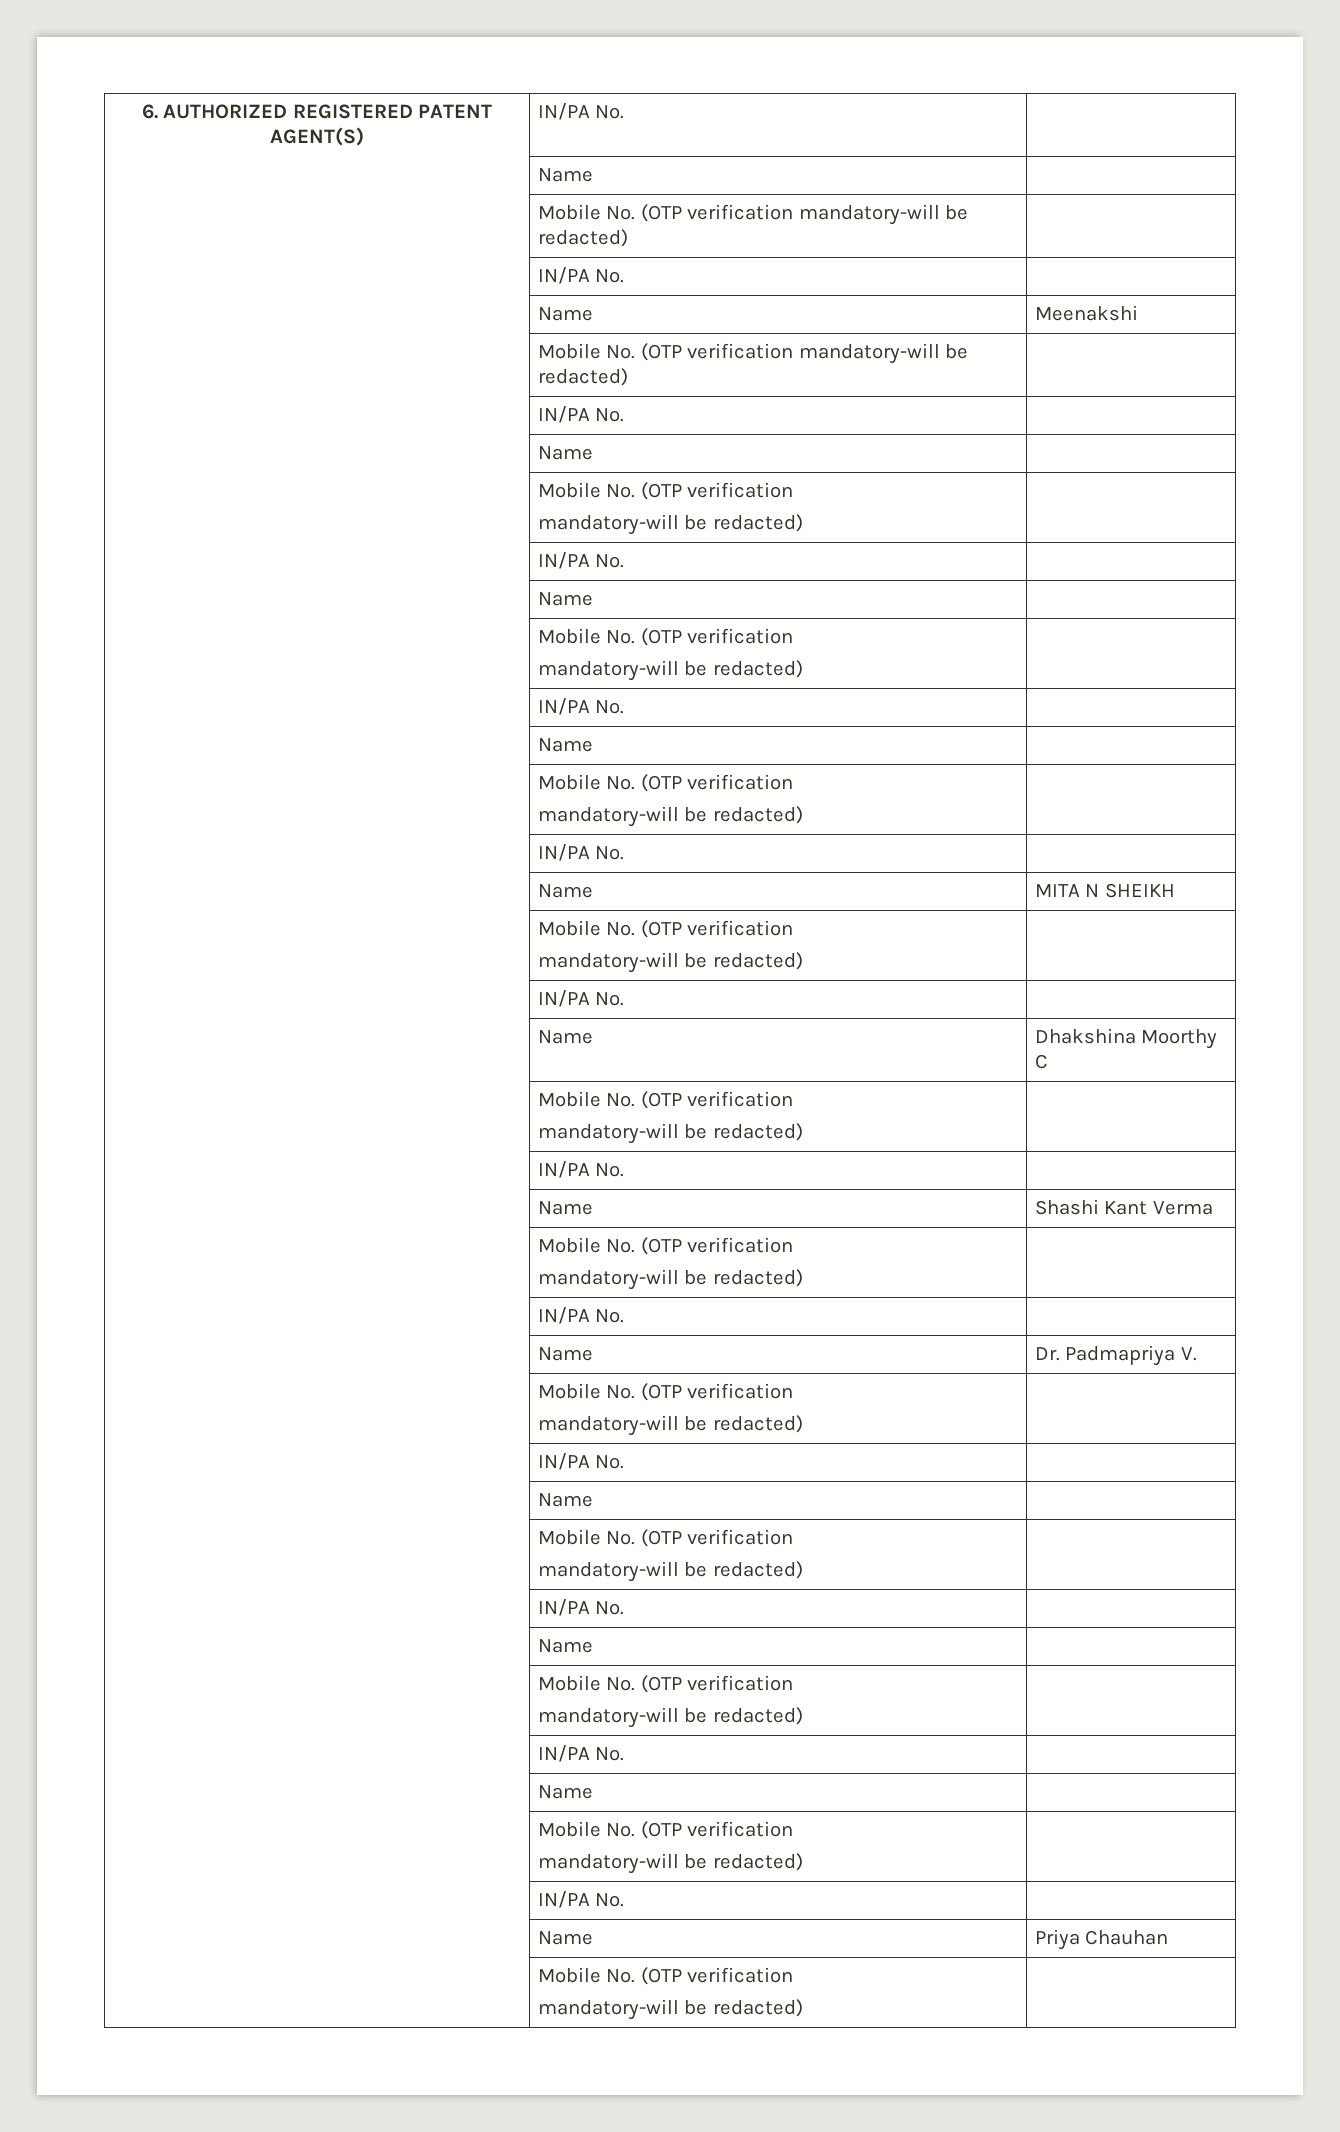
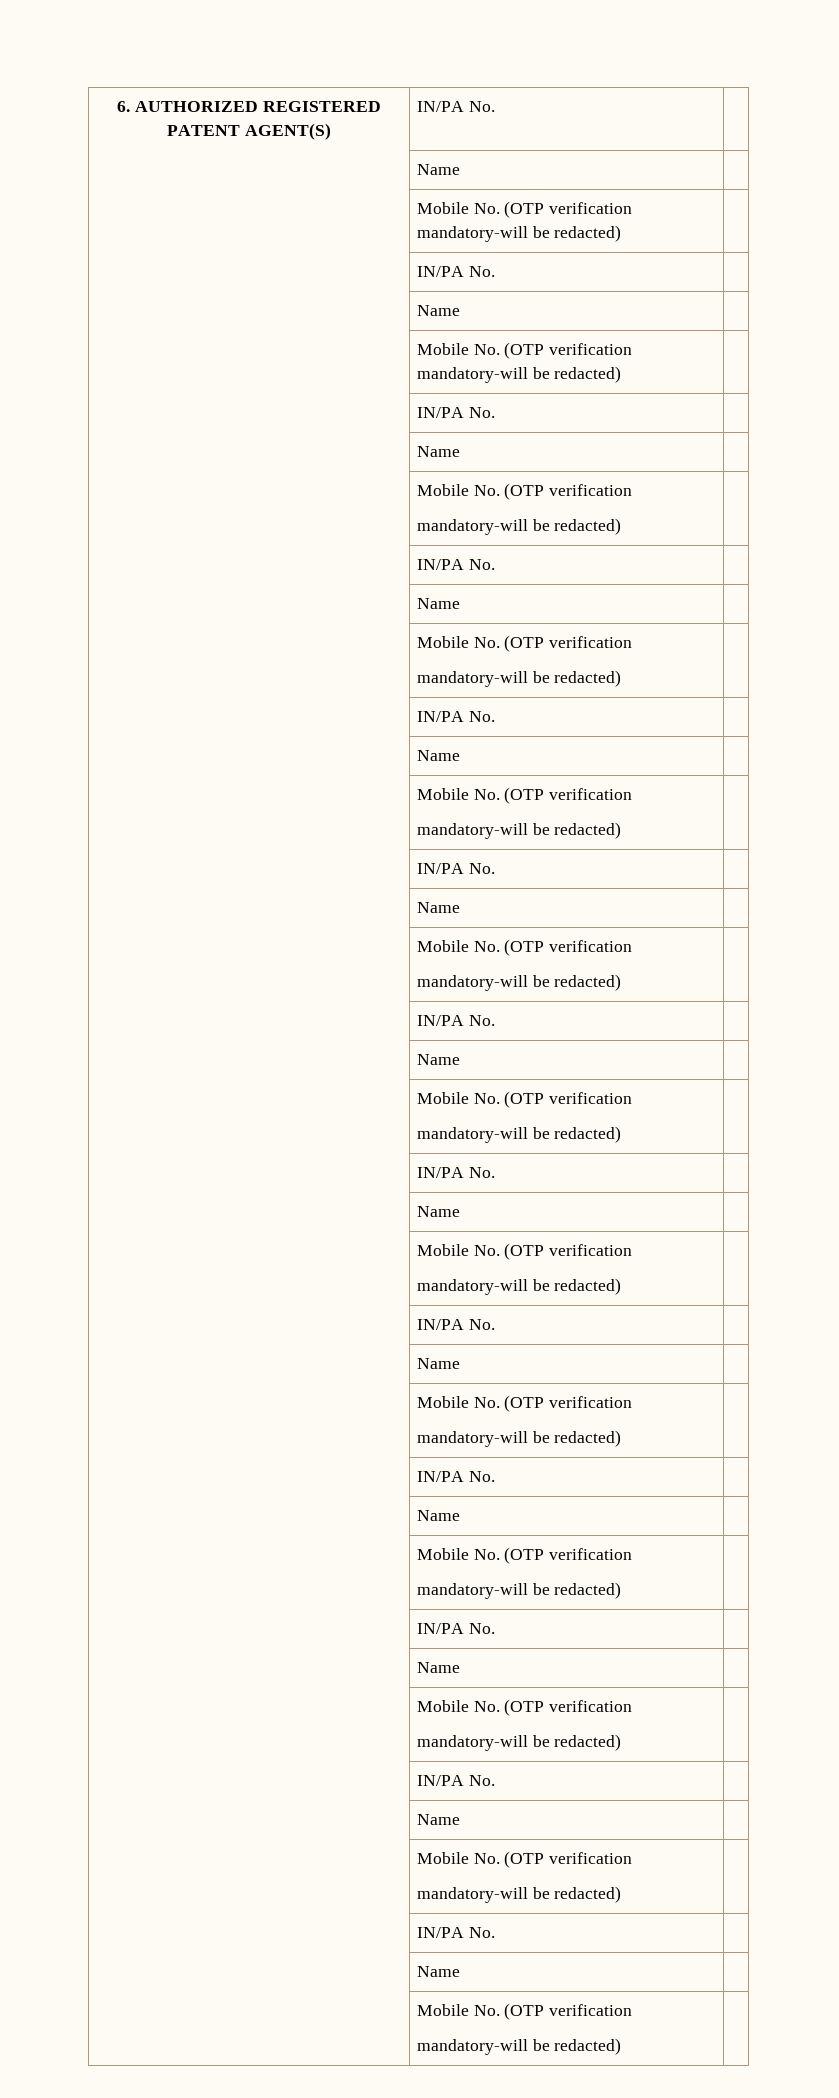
[1034,305,1138,321] Meenakshi -> (460, 310) none
[537,884,593,898] [1034,883,1175,898] [537,920,794,938] [537,952,803,973] [537,990,625,1007] [537,1030,593,1044] [1034,1028,1218,1049] [1034,1054,1048,1069] [537,1091,794,1109] [537,1123,803,1144] [537,1161,625,1178] [537,1201,593,1215] [1034,1199,1213,1215] [537,1237,794,1255] [537,1269,803,1290] [537,1307,625,1324] [537,1347,593,1361] [1034,1345,1197,1366] [537,1383,794,1401] [537,1415,803,1436] [537,1453,625,1470] [537,1493,593,1507] [537,1529,794,1547] [537,1561,803,1582] [537,1599,625,1616] [537,1639,593,1653] [537,1675,794,1693] [537,1707,803,1728] [537,1745,625,1762] // | Name | MITA N SHEIKH // | Mobile No. (OTP verification // mandatory-will be redacted) | // | IN/PA No. | // | Name | Dhakshina Moorthy C // | Mobile No. (OTP verification // mandatory-will be redacted) | // | IN/PA No. | // | Name | Shashi Kant Verma // | Mobile No. (OTP verification // mandatory-will be redacted) | // | IN/PA No. | // | Name | Dr. Padmapriya V. // | Mobile No. (OTP verification // mandatory-will be redacted) | // | IN/PA No. | // | Name | // | Mobile No. (OTP verification // mandatory-will be redacted) | // | IN/PA No. | // | Name | // | Mobile No. (OTP verification // mandatory-will be redacted) | // | IN/PA No. | -> (495, 868) none
[1034,1929,1169,1950] [537,1967,794,1985] [537,1999,803,2020] Priya Chauhan // | Mobile No. (OTP verification // mandatory-will be redacted) | -> [416,1091,633,1108] [416,1126,622,1143] [416,1167,495,1178] [416,1206,460,1217] [416,1243,633,1260] [416,1278,622,1295] [416,1319,495,1330] [416,1358,460,1369] [416,1395,633,1412] [416,1430,622,1447] [416,1471,495,1482] [416,1510,460,1521] [416,1547,633,1564] [416,1582,622,1599] [416,1623,495,1634] [416,1662,460,1673] [416,1699,633,1716] [416,1734,622,1751] [416,1775,495,1786] [416,1814,460,1825] [416,1851,633,1868] [416,1886,622,1903] [416,1927,495,1938] [416,1966,460,1977] [416,2003,633,2020] [416,2038,622,2055] // | Mobile No. (OTP verification // mandatory-will be redacted) | // | IN/PA No. | // | Name | // | Mobile No. (OTP verification // mandatory-will be redacted) | // | IN/PA No. | // | Name | // | Mobile No. (OTP verification // mandatory-will be redacted) | // | IN/PA No. | // | Name | // | Mobile No. (OTP verification // mandatory-will be redacted) | // | IN/PA No. | // | Name | // | Mobile No. (OTP verification // mandatory-will be redacted) | // | IN/PA No. | // | Name | // | Mobile No. (OTP verification // mandatory-will be redacted) | // | IN/PA No. | // | Name | // | Mobile No. (OTP verification // mandatory-will be redacted) |

